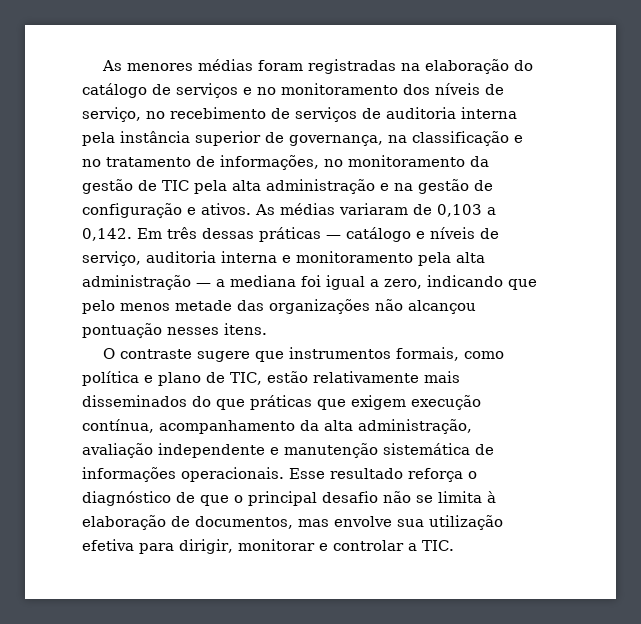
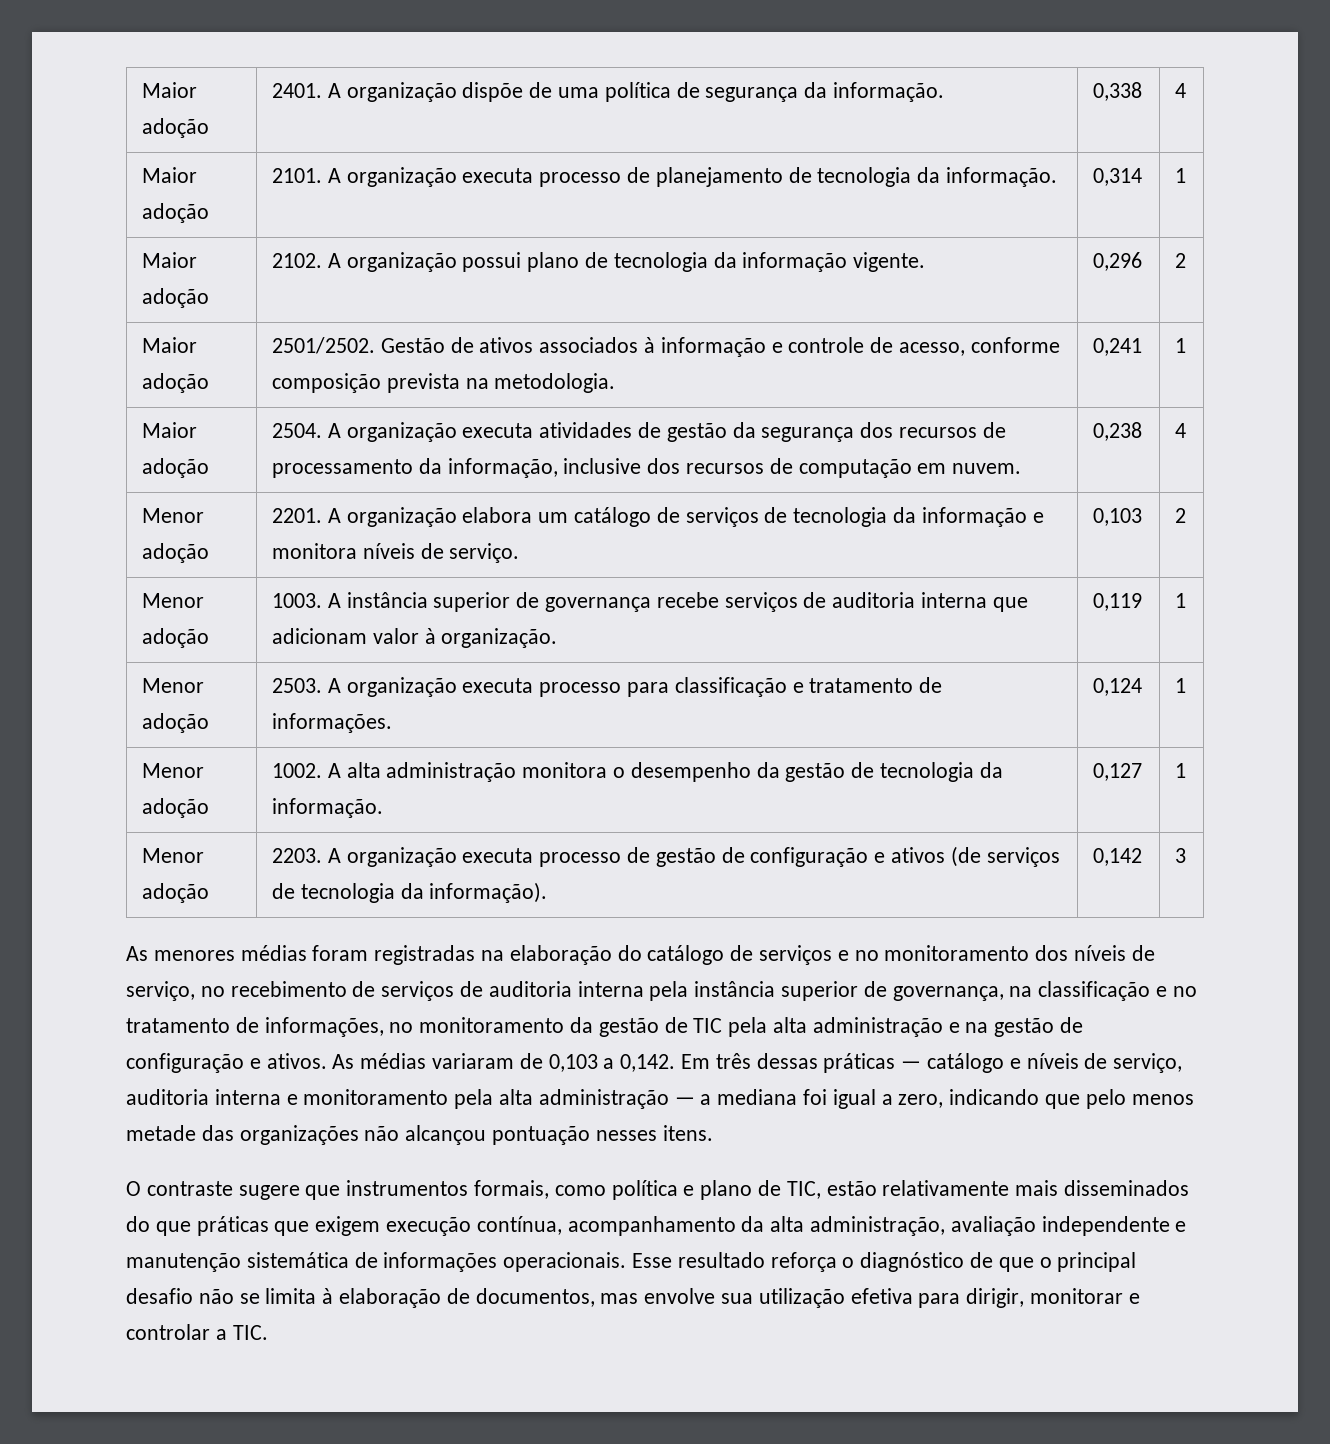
(101, 65) none -> [141,82,197,98] [141,118,209,138] [271,82,944,102] [1092,82,1142,101] [1174,83,1186,98] [141,167,197,183] [141,203,209,223] [271,167,1057,187] [1092,168,1142,186] [1174,168,1186,183] [141,252,197,268] [141,288,209,308] [271,252,926,272] [1092,252,1142,271] [1174,253,1186,268] [141,337,197,353] [141,373,209,393] [271,337,1060,357] [271,373,616,393] [1092,338,1142,356] [1174,338,1186,353] [141,422,197,438] [141,458,209,478] [271,422,1006,442] [271,458,1022,478] [1092,422,1142,441] [1174,423,1186,438] [141,508,204,523] [141,543,209,563] [271,507,1044,527] [271,543,520,563] [1092,508,1142,526] [1174,508,1186,523] [141,593,204,608] [141,628,209,648] [271,592,1028,612] [271,628,558,648] [1092,593,1142,611] [1174,593,1186,608] [141,678,204,693] [141,713,209,733] [271,677,943,697] [271,713,392,733] [1092,678,1142,696] [1174,678,1186,693] [141,763,204,778] [141,798,209,818] [271,762,1003,782] [271,798,383,818] [1092,763,1142,781] [1174,763,1186,778] [141,848,204,863] [141,883,209,903] [271,846,1060,867] [271,882,548,903] [1092,848,1142,866] [1174,848,1186,863] Maior adoção | 2401. A organização dispõe de uma política de segurança da informação. | 0,338 | 4 // Maior adoção | 2101. A organização executa processo de planejamento de tecnologia da informação. | 0,314 | 1 // Maior adoção | 2102. A organização possui plano de tecnologia da informação vigente. | 0,296 | 2 // Maior adoção | 2501/2502. Gestão de ativos associados à informação e controle de acesso, conforme composição prevista na metodologia. | 0,241 | 1 // Maior adoção | 2504. A organização executa atividades de gestão da segurança dos recursos de processamento da informação, inclusive dos recursos de computação em nuvem. | 0,238 | 4 // Menor adoção | 2201. A organização elabora um catálogo de serviços de tecnologia da informação e monitora níveis de serviço. | 0,103 | 2 // Menor adoção | 1003. A instância superior de governança recebe serviços de auditoria interna que adicionam valor à organização. | 0,119 | 1 // Menor adoção | 2503. A organização executa processo para classificação e tratamento de informações. | 0,124 | 1 // Menor adoção | 1002. A alta administração monitora o desempenho da gestão de tecnologia da informação. | 0,127 | 1 // Menor adoção | 2203. A organização executa processo de gestão de configuração e ativos (de serviços de tecnologia da informação). | 0,142 | 3 //

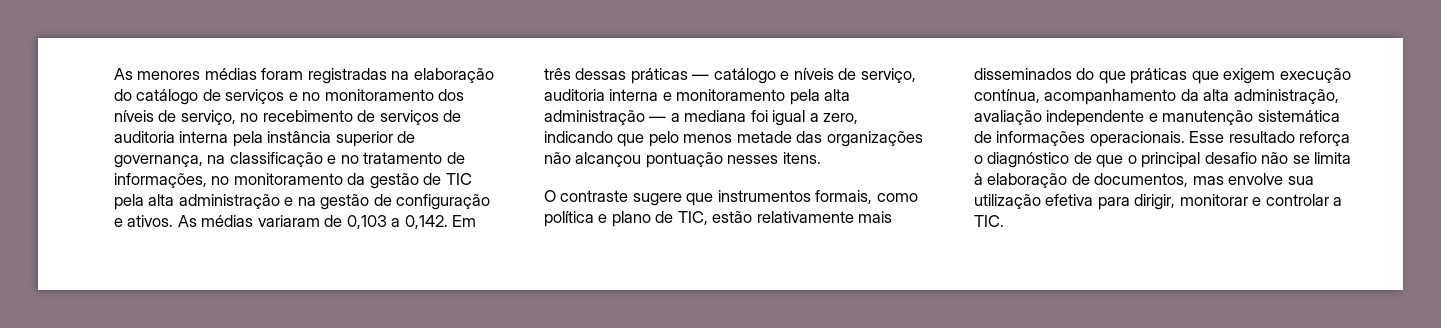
[141,82,197,98] [141,118,209,138] [271,82,944,102] [1092,82,1142,101] [1174,83,1186,98] [141,167,197,183] [141,203,209,223] [271,167,1057,187] [1092,168,1142,186] [1174,168,1186,183] [141,252,197,268] [141,288,209,308] [271,252,926,272] [1092,252,1142,271] [1174,253,1186,268] [141,337,197,353] [141,373,209,393] [271,337,1060,357] [271,373,616,393] [1092,338,1142,356] [1174,338,1186,353] [141,422,197,438] [141,458,209,478] [271,422,1006,442] [271,458,1022,478] [1092,422,1142,441] [1174,423,1186,438] [141,508,204,523] [141,543,209,563] [271,507,1044,527] [271,543,520,563] [1092,508,1142,526] [1174,508,1186,523] [141,593,204,608] [141,628,209,648] [271,592,1028,612] [271,628,558,648] [1092,593,1142,611] [1174,593,1186,608] [141,678,204,693] [141,713,209,733] [271,677,943,697] [271,713,392,733] [1092,678,1142,696] [1174,678,1186,693] [141,763,204,778] [141,798,209,818] [271,762,1003,782] [271,798,383,818] [1092,763,1142,781] [1174,763,1186,778] [141,848,204,863] [141,883,209,903] [271,846,1060,867] [271,882,548,903] [1092,848,1142,866] [1174,848,1186,863] Maior adoção | 2401. A organização dispõe de uma política de segurança da informação. | 0,338 | 4 // Maior adoção | 2101. A organização executa processo de planejamento de tecnologia da informação. | 0,314 | 1 // Maior adoção | 2102. A organização possui plano de tecnologia da informação vigente. | 0,296 | 2 // Maior adoção | 2501/2502. Gestão de ativos associados à informação e controle de acesso, conforme composição prevista na metodologia. | 0,241 | 1 // Maior adoção | 2504. A organização executa atividades de gestão da segurança dos recursos de processamento da informação, inclusive dos recursos de computação em nuvem. | 0,238 | 4 // Menor adoção | 2201. A organização elabora um catálogo de serviços de tecnologia da informação e monitora níveis de serviço. | 0,103 | 2 // Menor adoção | 1003. A instância superior de governança recebe serviços de auditoria interna que adicionam valor à organização. | 0,119 | 1 // Menor adoção | 2503. A organização executa processo para classificação e tratamento de informações. | 0,124 | 1 // Menor adoção | 1002. A alta administração monitora o desempenho da gestão de tecnologia da informação. | 0,127 | 1 // Menor adoção | 2203. A organização executa processo de gestão de configuração e ativos (de serviços de tecnologia da informação). | 0,142 | 3 // -> (114, 74) none

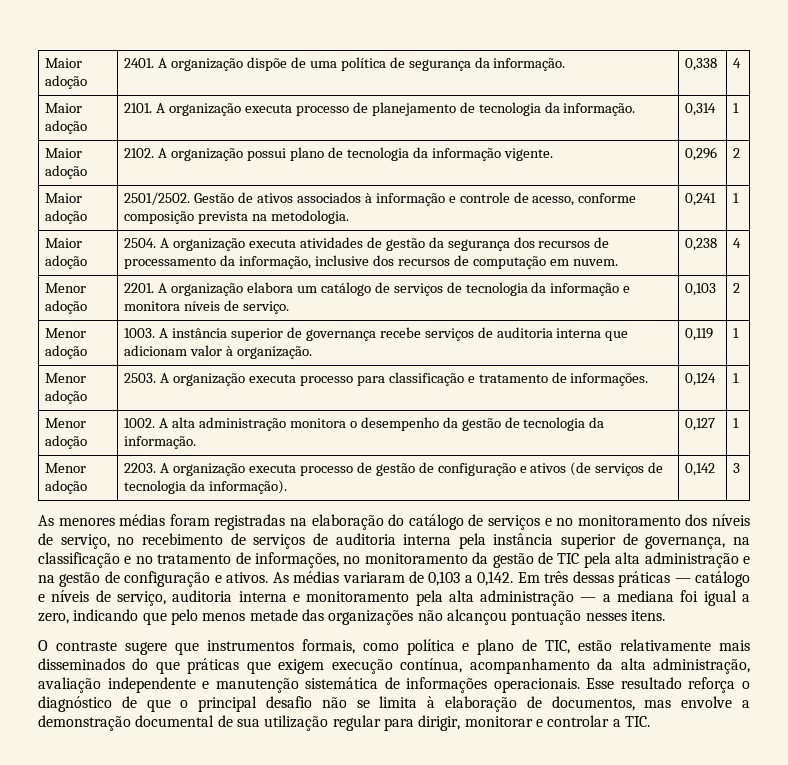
(114, 74) none -> [45,58,83,68] [45,75,88,89] [124,57,566,71] [685,58,718,71] [733,58,742,68] [45,103,83,113] [45,120,88,134] [124,102,636,116] [685,103,717,116] [733,103,740,113] [45,148,83,158] [45,165,88,179] [124,147,553,161] [685,147,718,161] [733,148,741,158] [45,193,83,203] [45,210,88,224] [124,192,637,206] [124,210,350,224] [685,193,717,206] [733,193,740,203] [45,238,83,248] [45,255,88,269] [124,237,610,251] [124,255,618,269] [685,238,718,251] [733,238,742,248] [45,283,87,293] [45,300,88,314] [124,282,631,296] [124,300,290,314] [685,283,717,296] [733,283,741,293] [45,328,87,338] [45,345,88,359] [124,327,629,341] [124,345,313,359] [685,328,714,341] [733,328,740,338] [45,373,87,383] [45,390,88,404] [124,372,649,386] [685,373,717,386] [733,373,740,383] [45,418,87,428] [45,435,88,449] [124,417,605,431] [124,436,197,449] [685,418,716,431] [733,418,740,428] [45,463,87,473] [45,480,88,494] [124,462,664,476] [124,480,288,494] [685,463,716,476] [733,463,741,473] Maior adoção | 2401. A organização dispõe de uma política de segurança da informação. | 0,338 | 4 // Maior adoção | 2101. A organização executa processo de planejamento de tecnologia da informação. | 0,314 | 1 // Maior adoção | 2102. A organização possui plano de tecnologia da informação vigente. | 0,296 | 2 // Maior adoção | 2501/2502. Gestão de ativos associados à informação e controle de acesso, conforme composição prevista na metodologia. | 0,241 | 1 // Maior adoção | 2504. A organização executa atividades de gestão da segurança dos recursos de processamento da informação, inclusive dos recursos de computação em nuvem. | 0,238 | 4 // Menor adoção | 2201. A organização elabora um catálogo de serviços de tecnologia da informação e monitora níveis de serviço. | 0,103 | 2 // Menor adoção | 1003. A instância superior de governança recebe serviços de auditoria interna que adicionam valor à organização. | 0,119 | 1 // Menor adoção | 2503. A organização executa processo para classificação e tratamento de informações. | 0,124 | 1 // Menor adoção | 1002. A alta administração monitora o desempenho da gestão de tecnologia da informação. | 0,127 | 1 // Menor adoção | 2203. A organização executa processo de gestão de configuração e ativos (de serviços de tecnologia da informação). | 0,142 | 3 //
(1284, 179) none -> [742,700,750,708] [38,715,233,731] a demonstração documental de
[1045,194,1094,206] efetiva -> [332,715,381,731] regular

